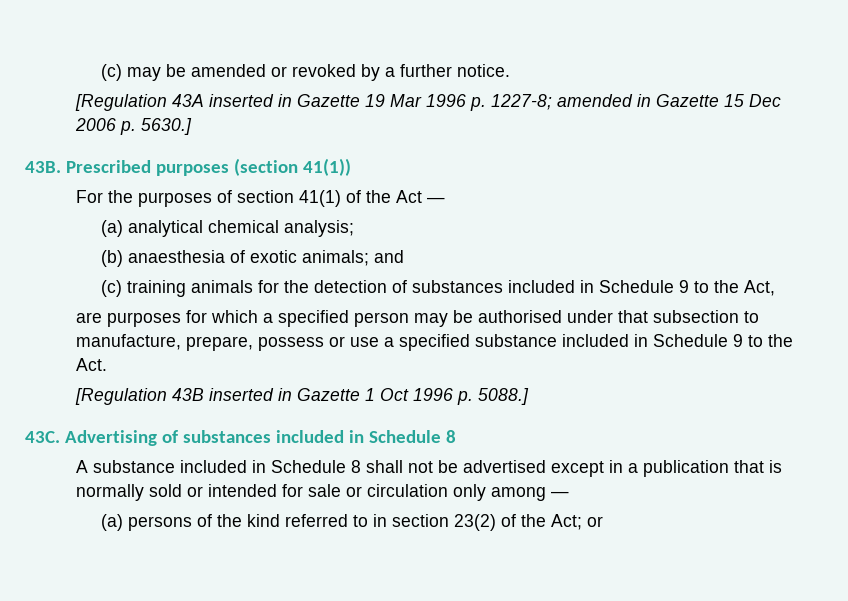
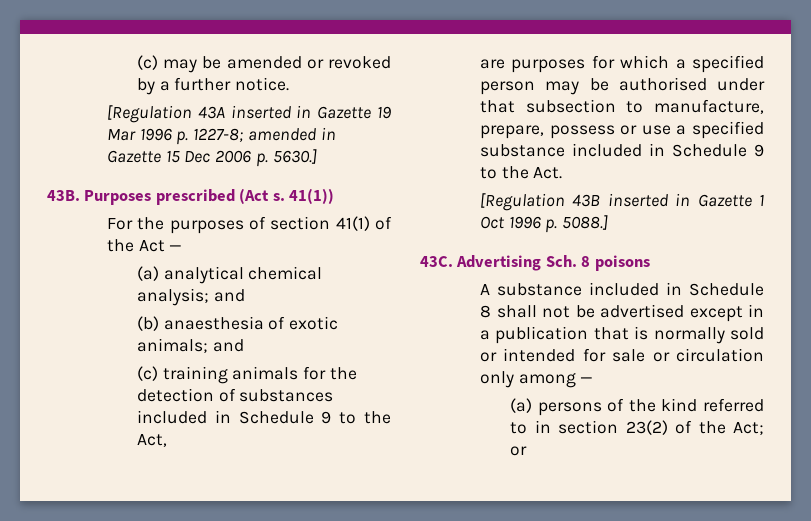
[65,158,298,176] Prescribed purposes (section -> [84,188,285,205] Purposes prescribed (Act s.
(355, 228) none -> [213,289,245,302] and
[161,430,456,443] of substances included in Schedule 8 -> [545,255,650,271] Sch. 8 poisons

